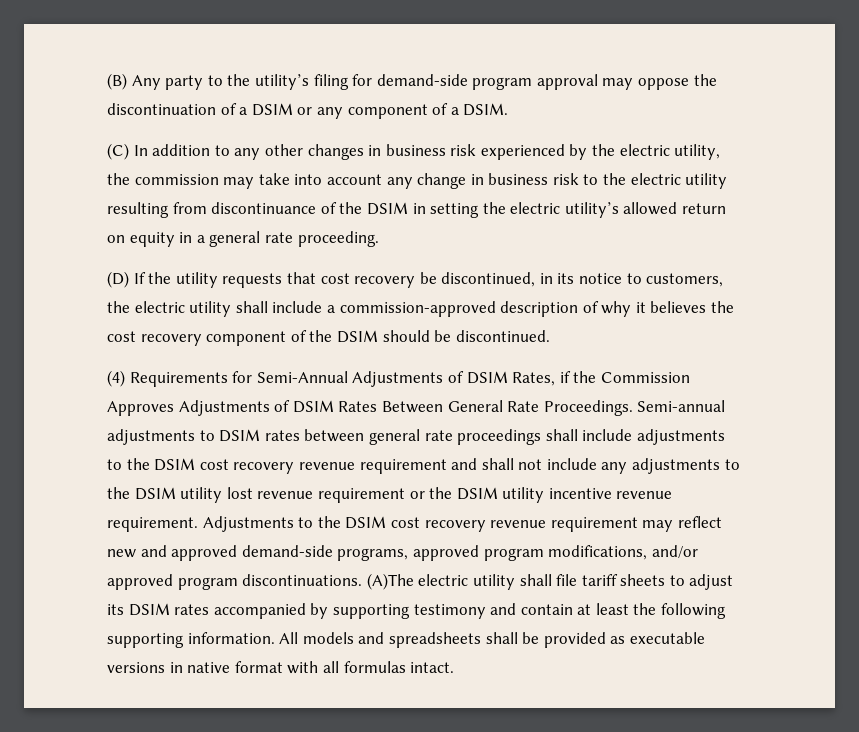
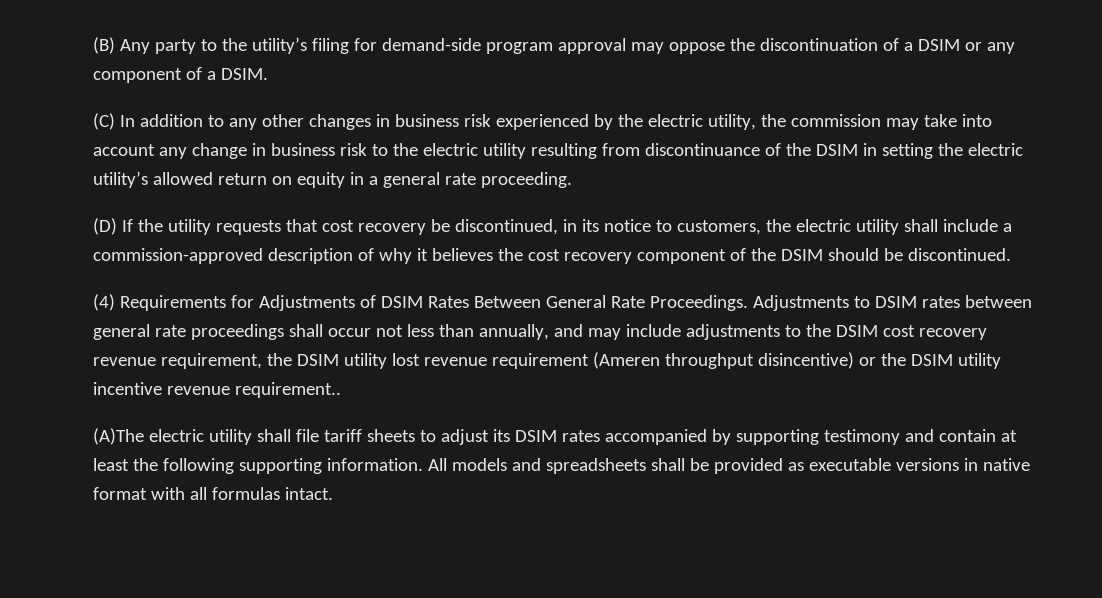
[256,371,690,387] [107,401,174,416] Semi-Annual Adjustments of DSIM Rates, if the Commission Approves -> (254, 301) none
[637,400,726,412] [107,429,195,445] Semi-annual adjustments -> [752,295,849,311] Adjustments
(578, 435) none -> [327,324,621,340] occur not less than annually, and may
[359,458,740,474] requirement and shall not include any adjustments to -> [160,353,262,369] requirement,
(405, 495) none -> [592,352,854,369] (Ameren throughput disincentive)
[107,516,722,532] [107,545,698,561] [107,574,363,590] requirement. Adjustments to the DSIM cost recovery revenue requirement may reflect new and approved demand-side programs, approved program modifications, and/or approved program discontinuations. -> [234,382,341,398] requirement.. //

